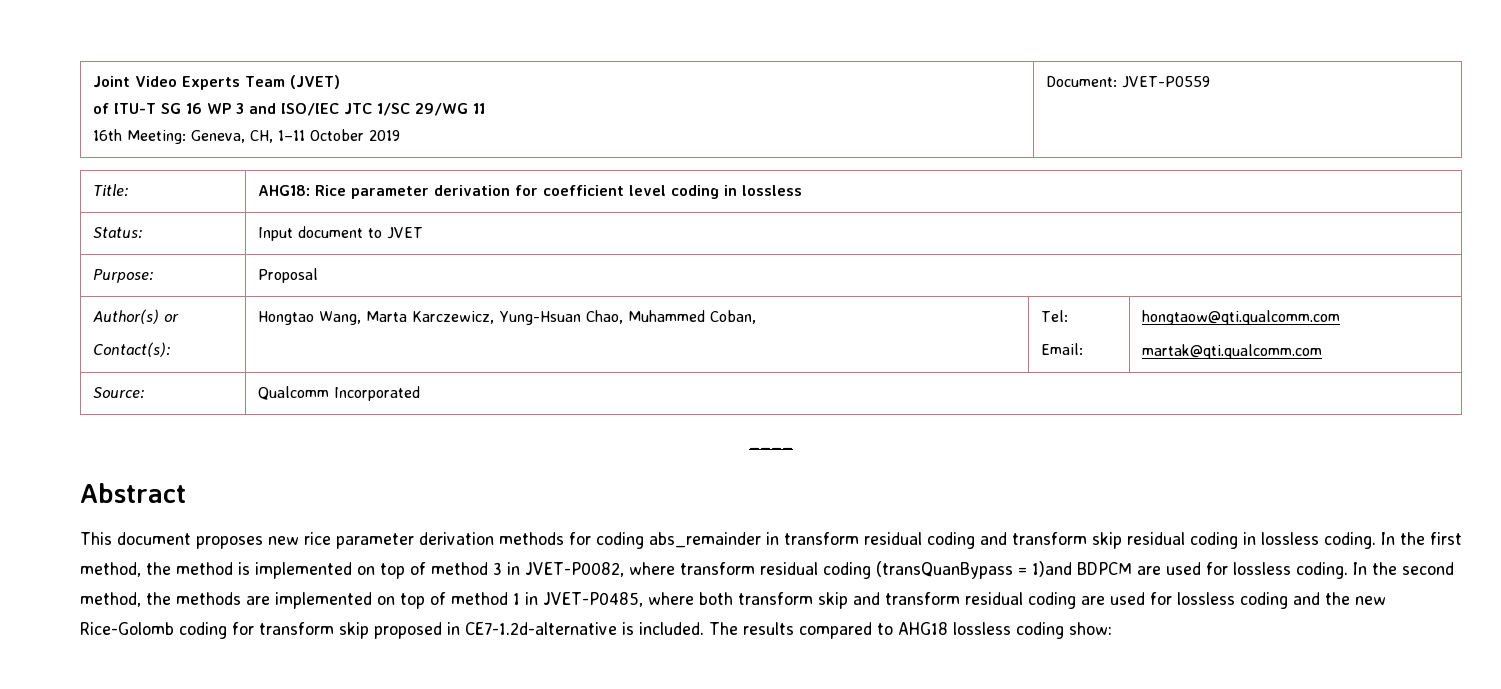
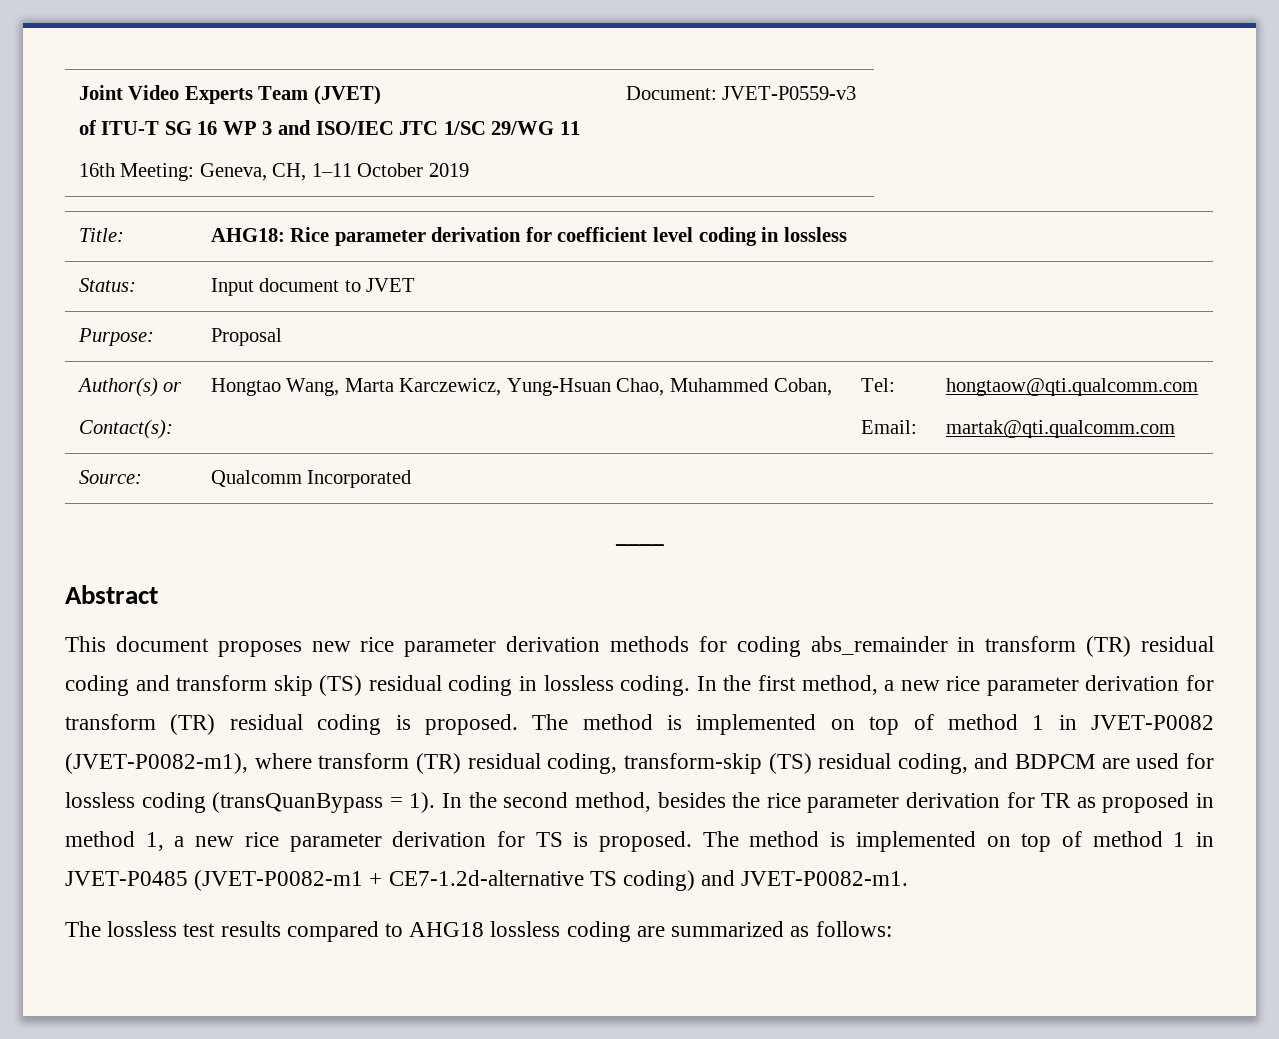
[1121,76,1210,88] JVET-P0559 -> [722,86,857,100] JVET-P0559-v3
(859, 538) none -> [1086,636,1132,657] (TR)
(1122, 540) none -> [319,675,363,696] (TS)
[146,561,1072,579] the method is implemented on top of method 3 in JVET-P0082, where transform residual coding (transQuanBypass = 1)and -> [884,675,1214,696] [65,714,1214,735] [65,753,1009,774] a new rice parameter derivation for transform (TR) residual coding is proposed. The method is implemented on top of method 1 in JVET-P0082 (JVET-P0082-m1), where transform (TR) residual coding, transform-skip (TS) residual coding, and
[1295,562,1454,579] [80,592,1386,609] [80,622,738,639] coding. In the second method, the methods are implemented on top of method 1 in JVET-P0485, where both transform skip and transform residual coding are used for lossless coding and the new Rice-Golomb coding for transform skip proposed in CE7-1.2d-alternative is included. The -> [141,792,1214,813] [65,831,1215,852] [65,870,909,891] [65,921,216,937] coding (transQuanBypass = 1). In the second method, besides the rice parameter derivation for TR as proposed in method 1, a new rice parameter derivation for TS is proposed. The method is implemented on top of method 1 in JVET-P0485 (JVET-P0082-m1 + CE7-1.2d-alternative TS coding) and JVET-P0082-m1. // The lossless test
[1069,622,1112,635] show: -> [636,921,892,937] are summarized as follows:

